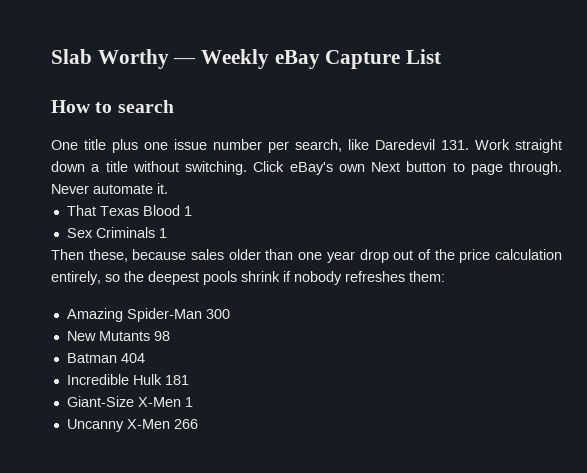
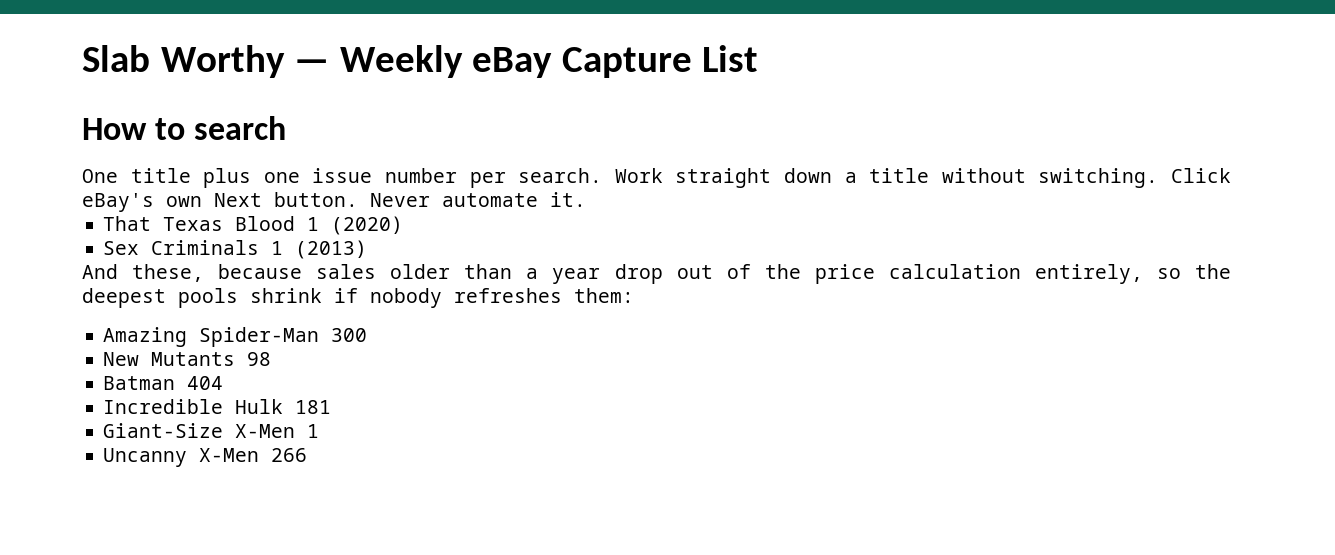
[295,139,469,152] search, like Daredevil 131. -> [518,168,603,183] search.
[406,161,562,175] button to page through. -> [274,192,358,207] button.
(192, 211) none -> [331,216,404,235] (2020)
[51,249,84,260] // Then -> [295,240,368,259] [82,264,118,279] (2013) // And
[298,252,323,260] one -> [526,268,539,279] a

